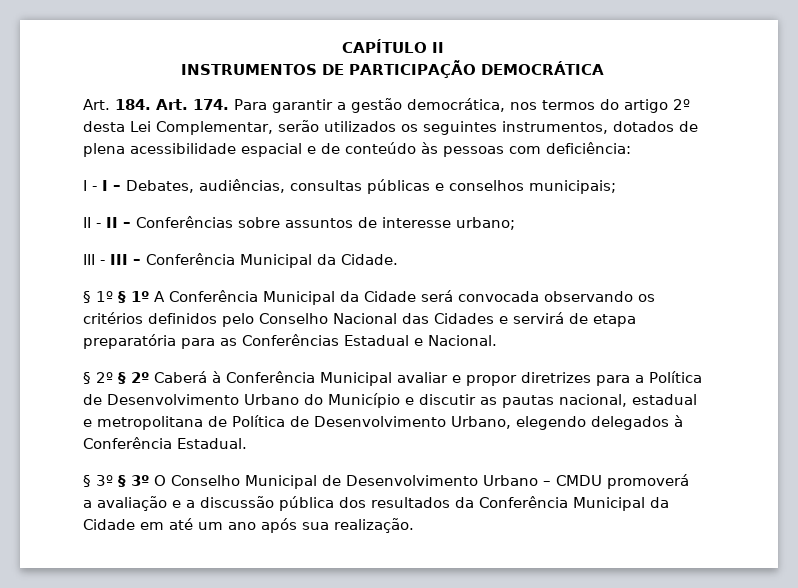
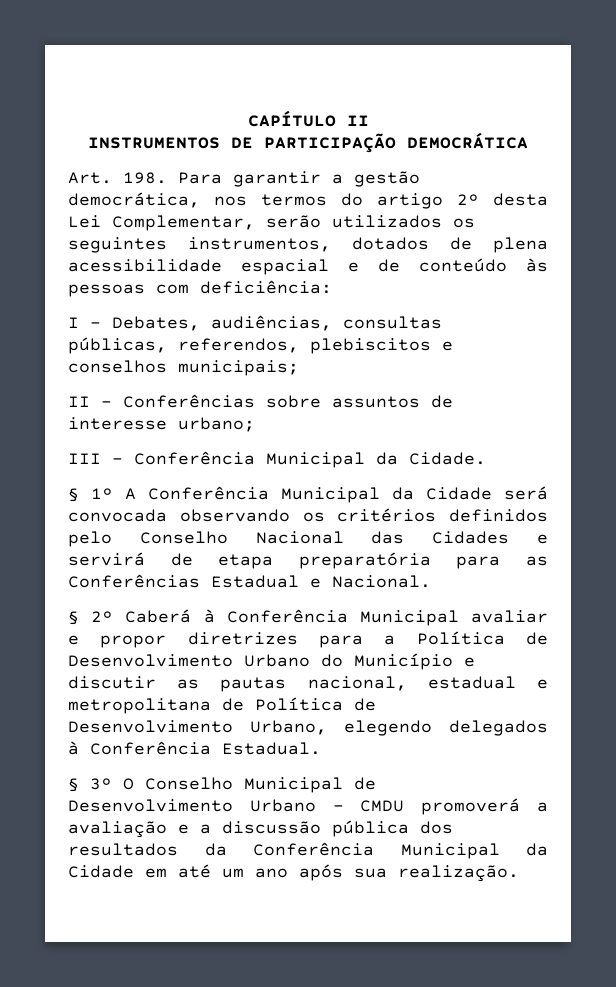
[115,99,229,110] 184. Art. 174. -> [123,172,167,184] 198.
[102,180,121,191] I – -> (101, 325) none
[367,179,430,194] públicas -> [68,337,431,354] públicas, referendos, plebiscitos
[106,217,131,228] II – -> (112, 404) none
[110,254,141,265] III – -> (123, 461) none
[118,291,149,303] § 1º -> (113, 493) none
[118,372,149,384] § 2º -> (114, 616) none
[118,475,149,487] § 3º -> (112, 784) none

